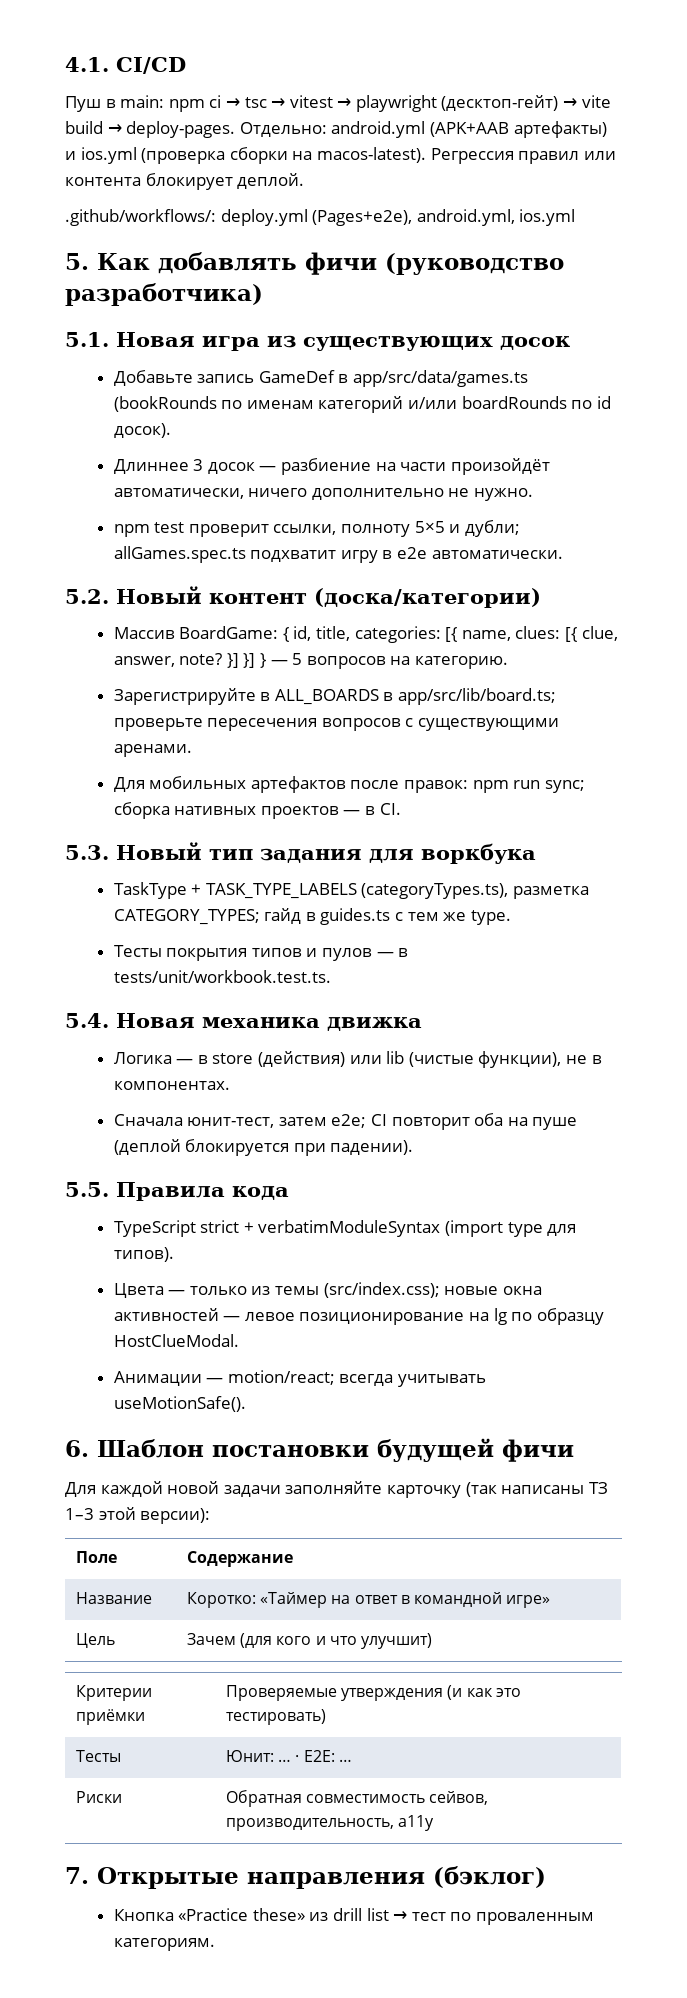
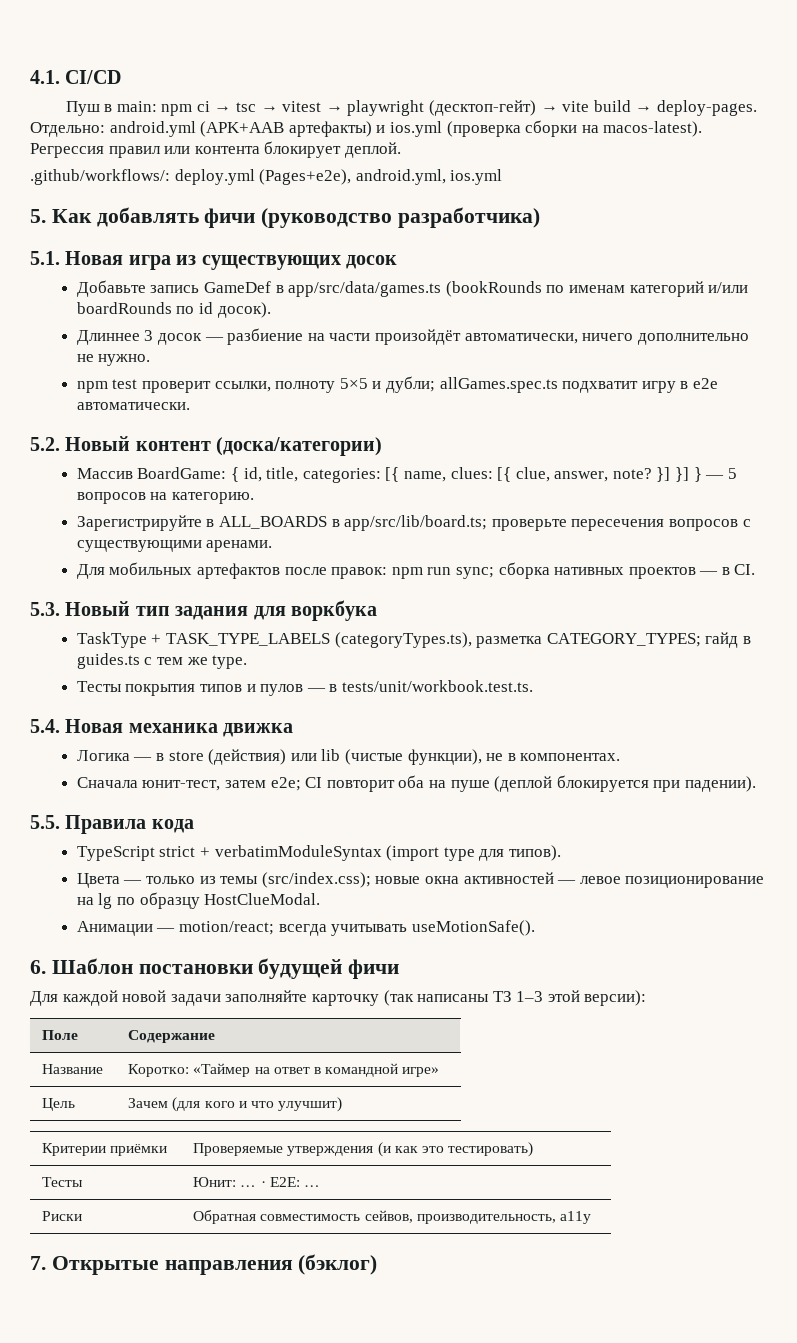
[113,1908,595,1925] [113,1938,215,1951] // Кнопка «Practice these» из drill list → тест по проваленным категориям. -> (378, 1264) none

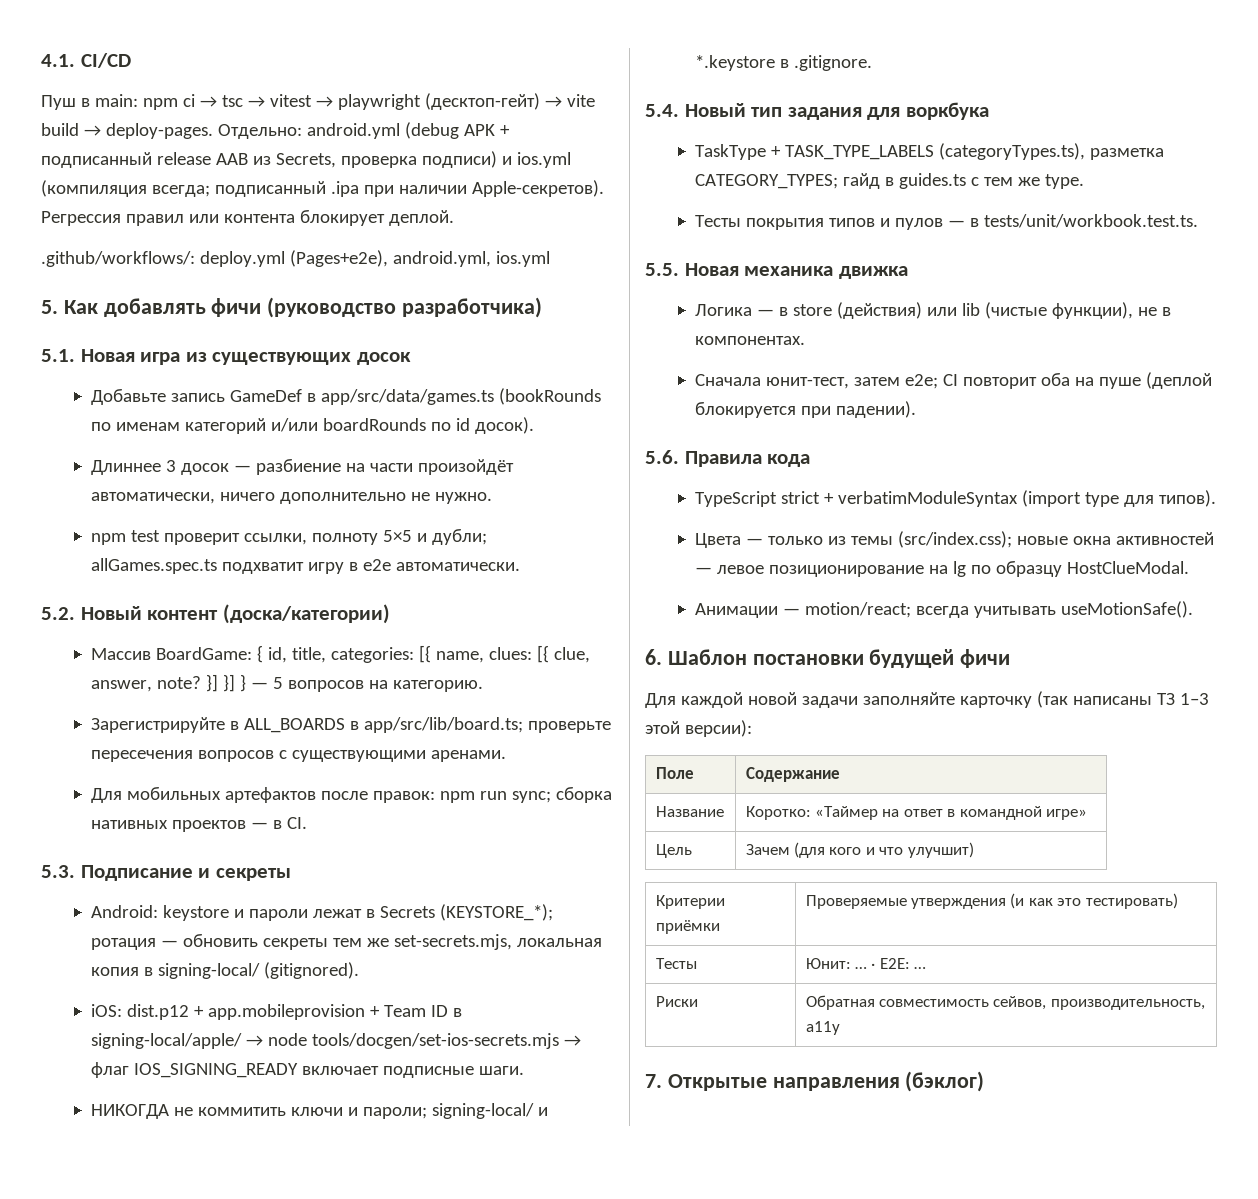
[200,120,703,137] (APK+AAB артефакты) и ios.yml (проверка сборки на macos-latest). -> [404,122,510,139] [41,151,571,168] [41,180,604,197] (debug APK + подписанный release AAB из Secrets, проверка подписи) и ios.yml (компиляция всегда; подписанный .ipa при наличии Apple-секретов).
(60, 609) none -> [80,865,291,881] [90,904,553,921] [90,934,602,950] [90,962,359,979] [90,1004,462,1020] [90,1033,581,1049] [90,1062,524,1078] [90,1103,548,1119] [694,55,872,71] [645,104,679,117] Подписание и секреты // Android: keystore и пароли лежат в Secrets (KEYSTORE_*); ротация — обновить секреты тем же set-secrets.mjs, локальная копия в signing-local/ (gitignored). // iOS: dist.p12 + app.mobileprovision + Team ID в signing-local/apple/ → node tools/docgen/set-ios-secrets.mjs → флаг IOS_SIGNING_READY включает подписные шаги. // НИКОГДА не коммитить ключи и пароли; signing-local/ и *.keystore в .gitignore. // 5.4.
[30,719,60,733] 5.4. -> [645,263,679,276] 5.5.
[30,815,60,829] 5.5. -> [645,450,679,464] 5.6.

